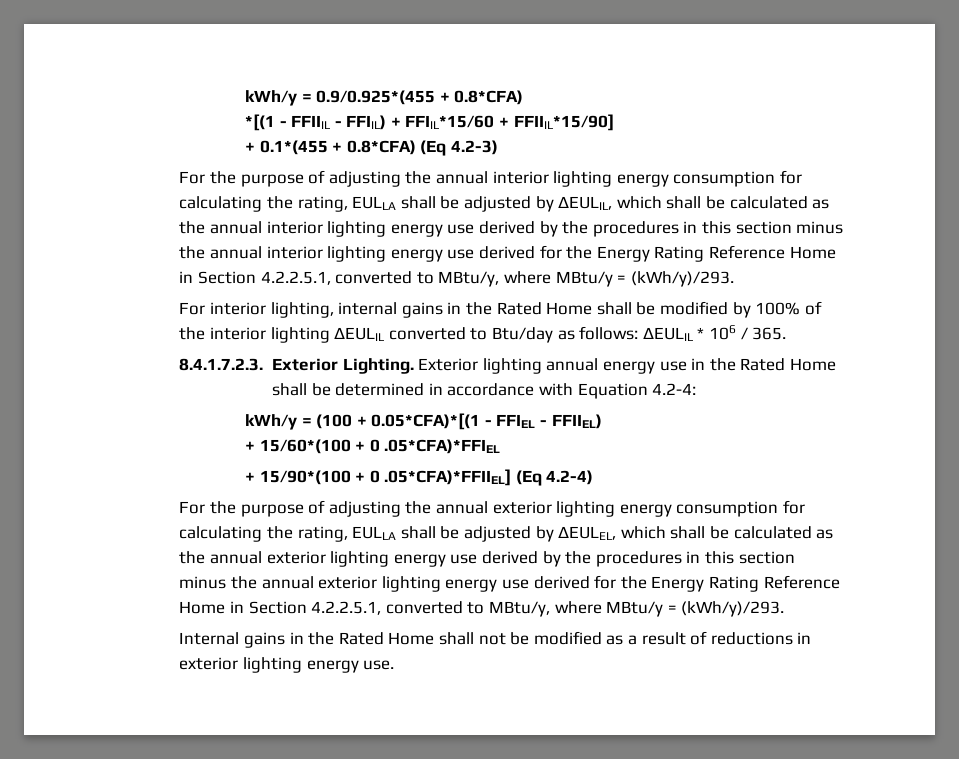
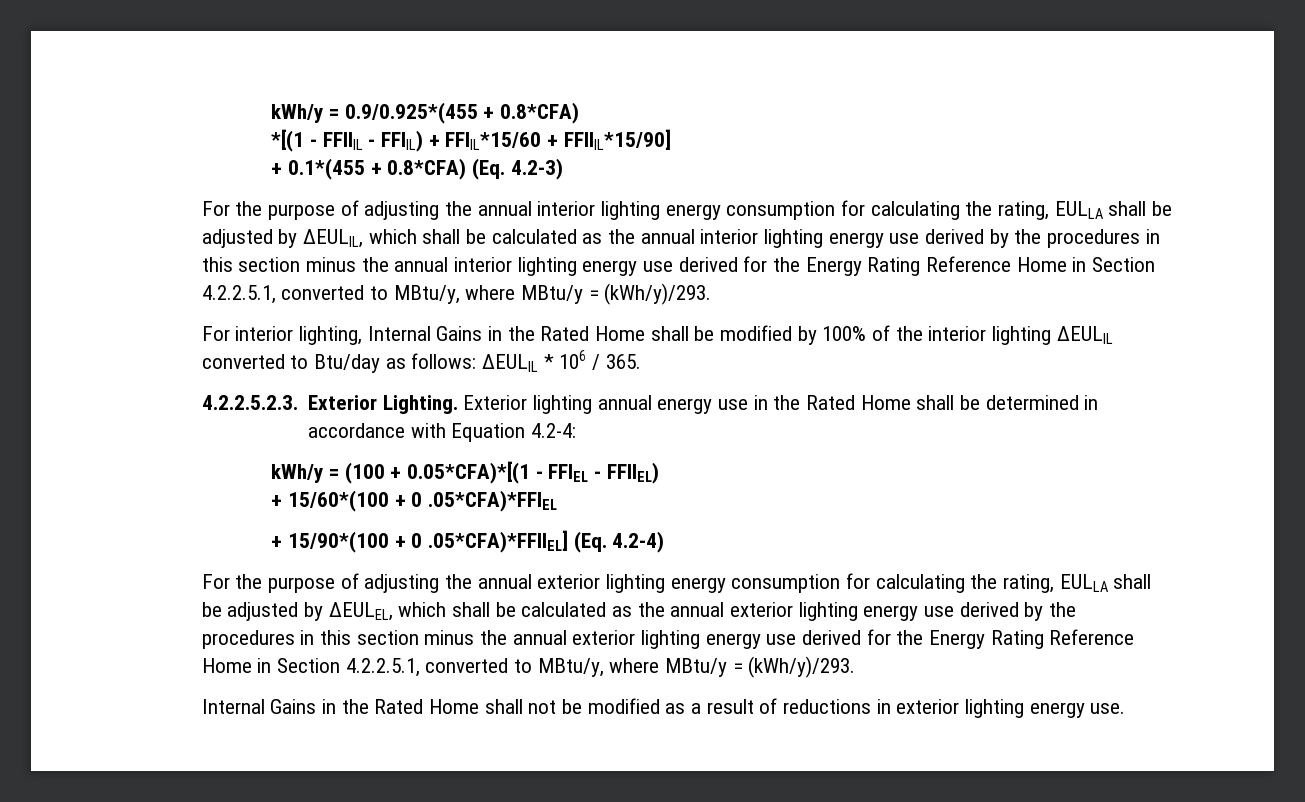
[420,140,447,156] (Eq -> [471,158,505,180] (Eq.
[338,302,443,318] internal gains -> [367,326,483,341] Internal Gains
[179,358,264,371] 8.4.1.7.2.3. -> [201,395,298,410] 4.2.2.5.2.3.
[515,470,542,486] (Eq -> [573,531,607,553] (Eq.
[244,632,286,648] gains -> [270,699,317,714] Gains

